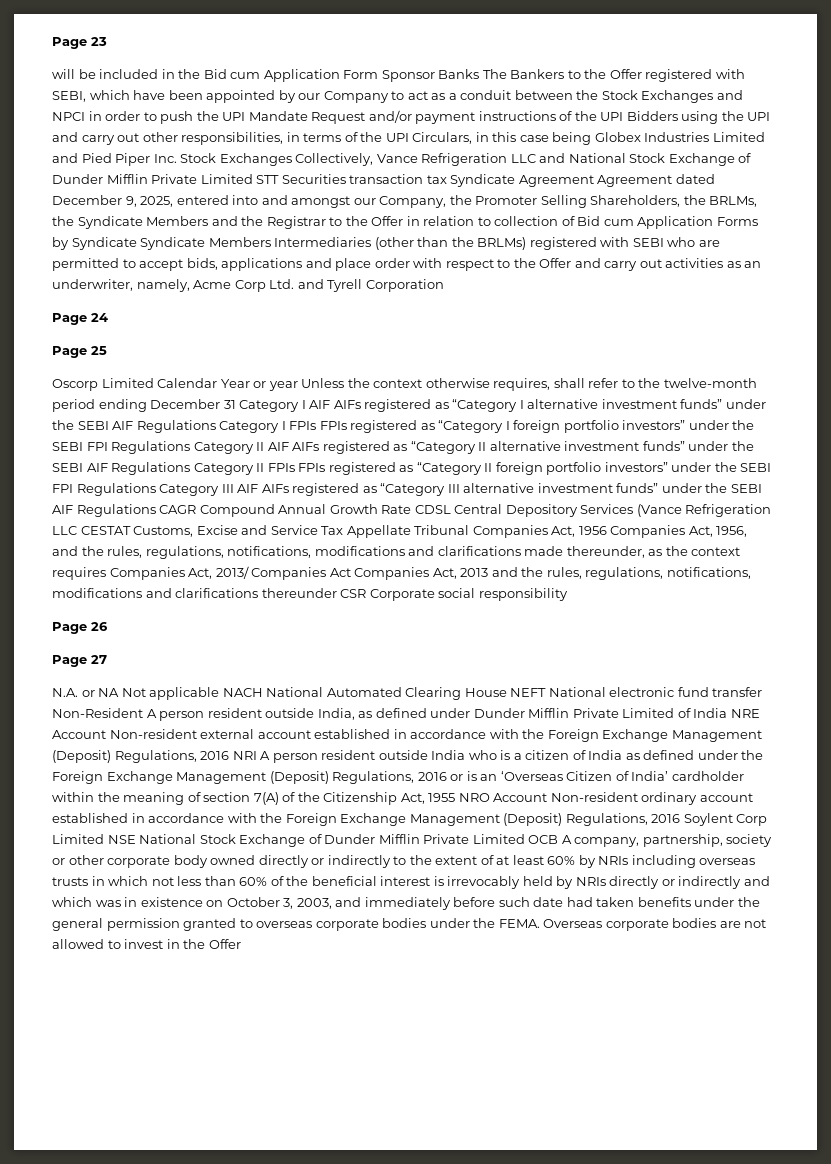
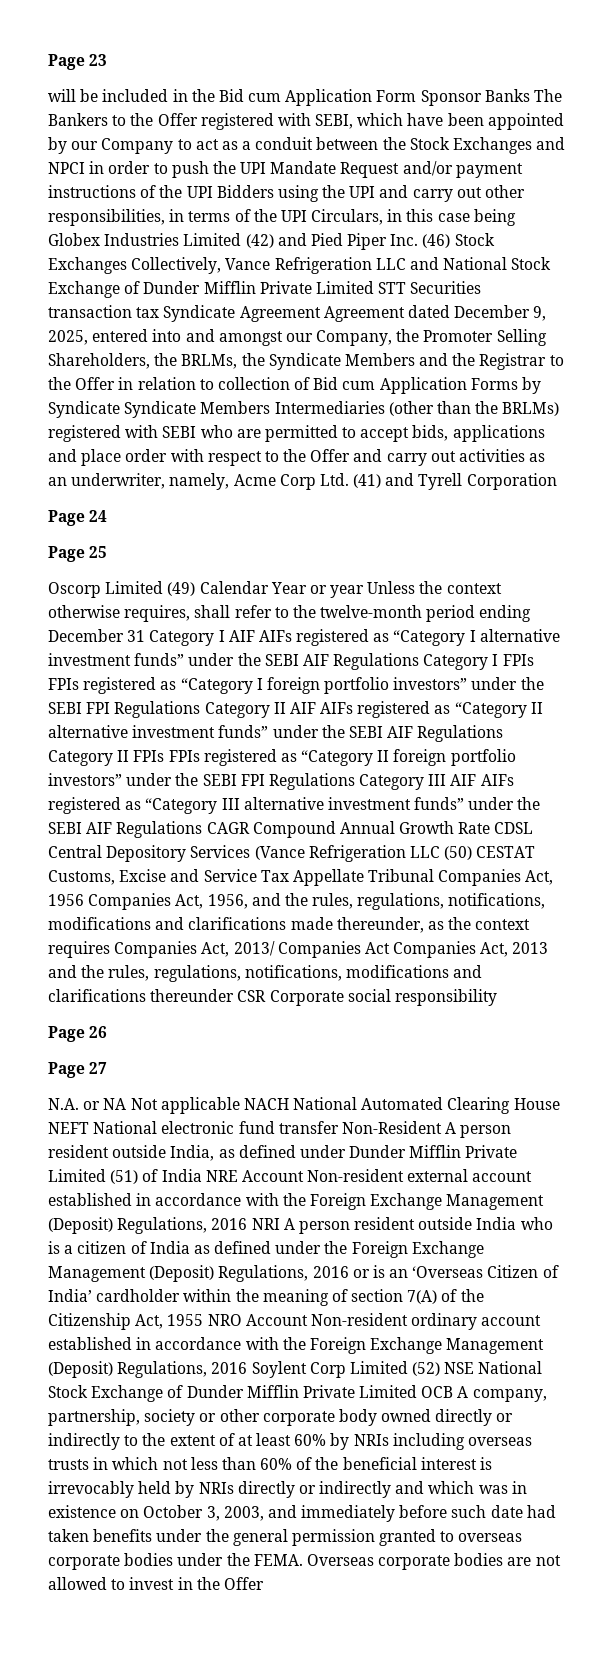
(765, 137) none -> [245,234,274,248] (42)
(177, 158) none -> [422,234,451,248] (46)
(295, 284) none -> [353,474,382,488] (41)
(154, 383) none -> [167,582,196,596] (49)
(77, 530) none -> [444,846,473,860] (50)
(675, 713) none -> [110,1170,139,1184] (51)
(104, 839) none -> [412,1362,441,1376] (52)

